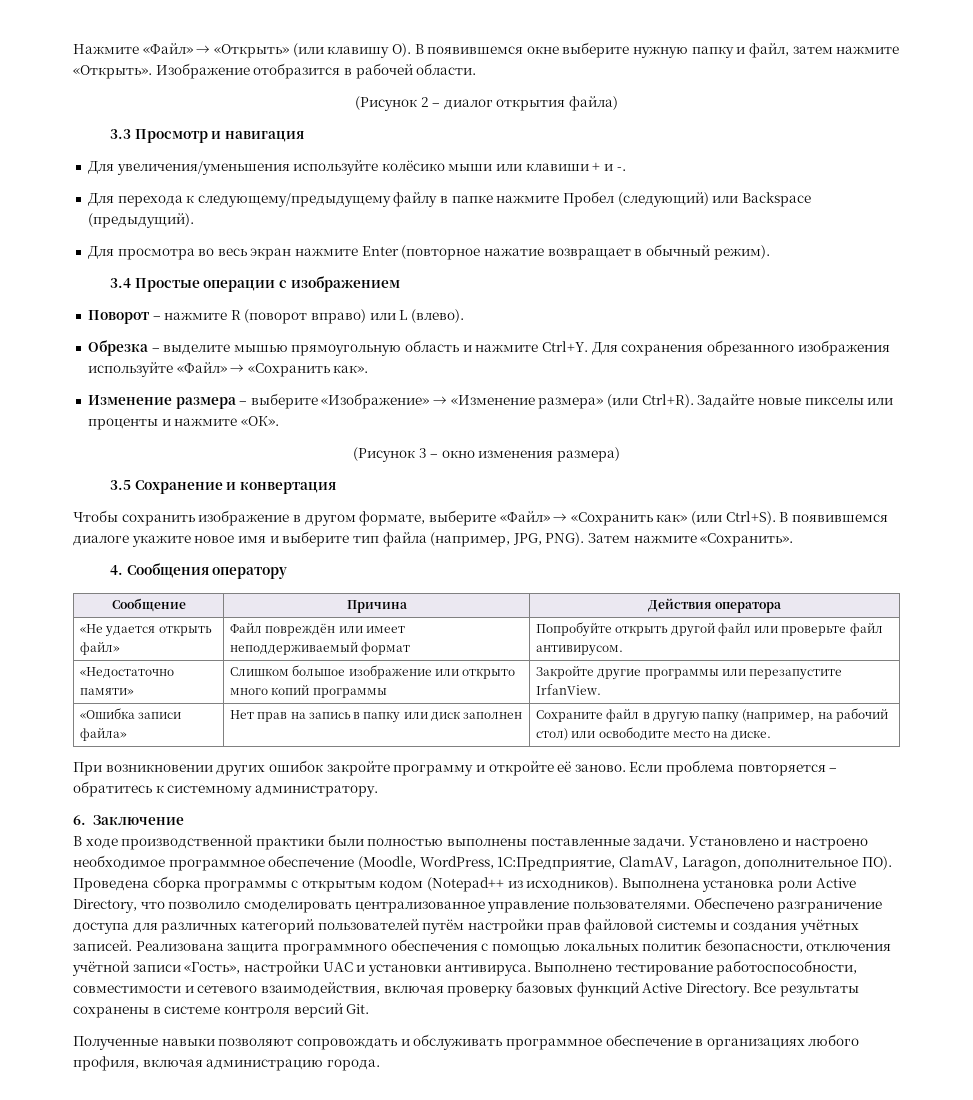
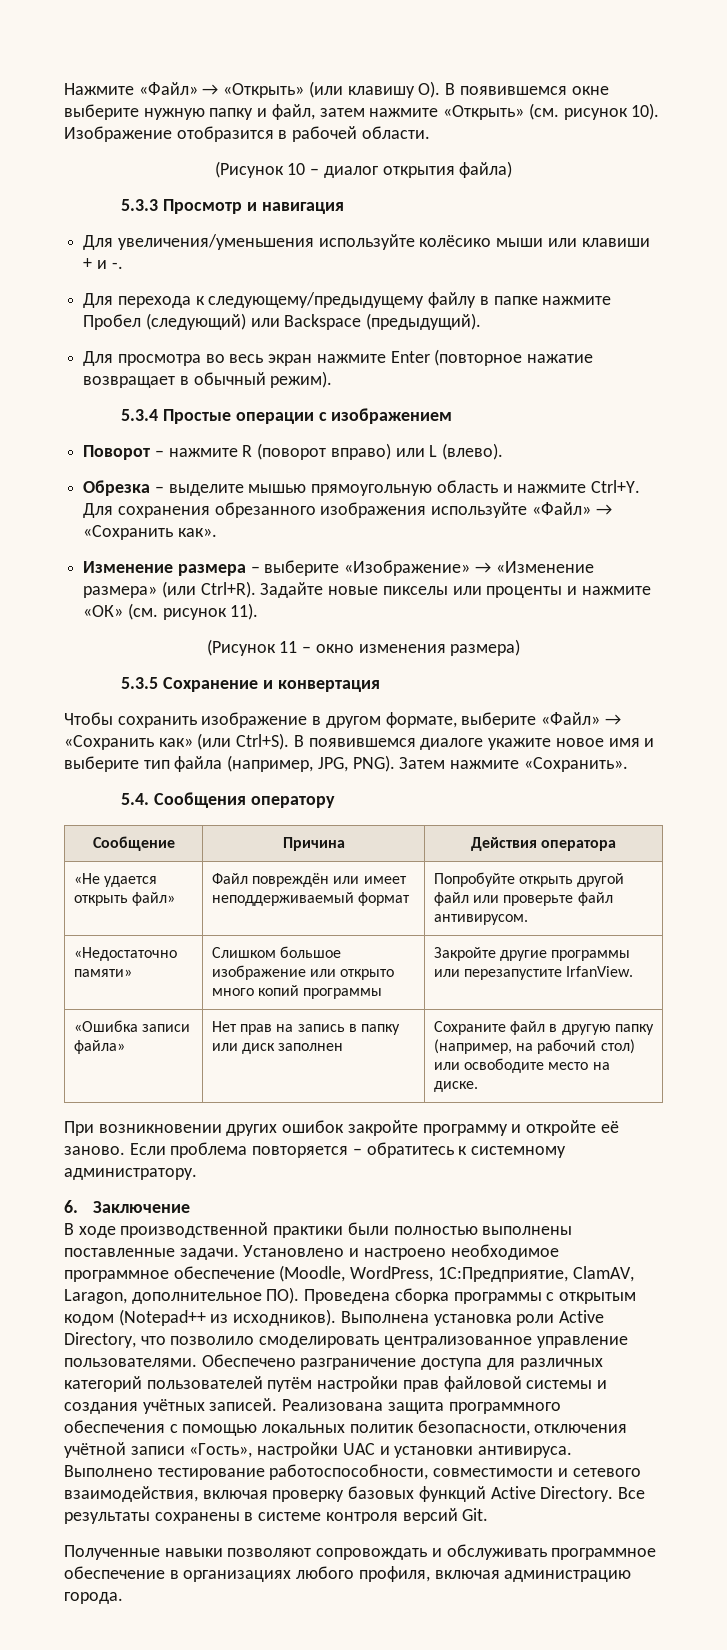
[73,65,152,79] «Открыть». -> [443,103,660,120] «Открыть» (см. рисунок 10).
[420,97,429,107] 2 -> [287,163,306,175] 10
[110,129,132,139] 3.3 -> [121,199,159,211] 5.3.3
[110,278,132,288] 3.4 -> [121,409,159,421] 5.3.4
[240,416,279,426] [352,447,427,462] «ОК». // (Рисунок 3 -> [83,603,259,620] [206,639,298,656] «ОК» (см. рисунок 11). // (Рисунок 11
[110,480,132,490] 3.5 -> [121,677,159,689] 5.3.5
[110,565,124,575] 4. -> [121,793,150,805] 5.4.

